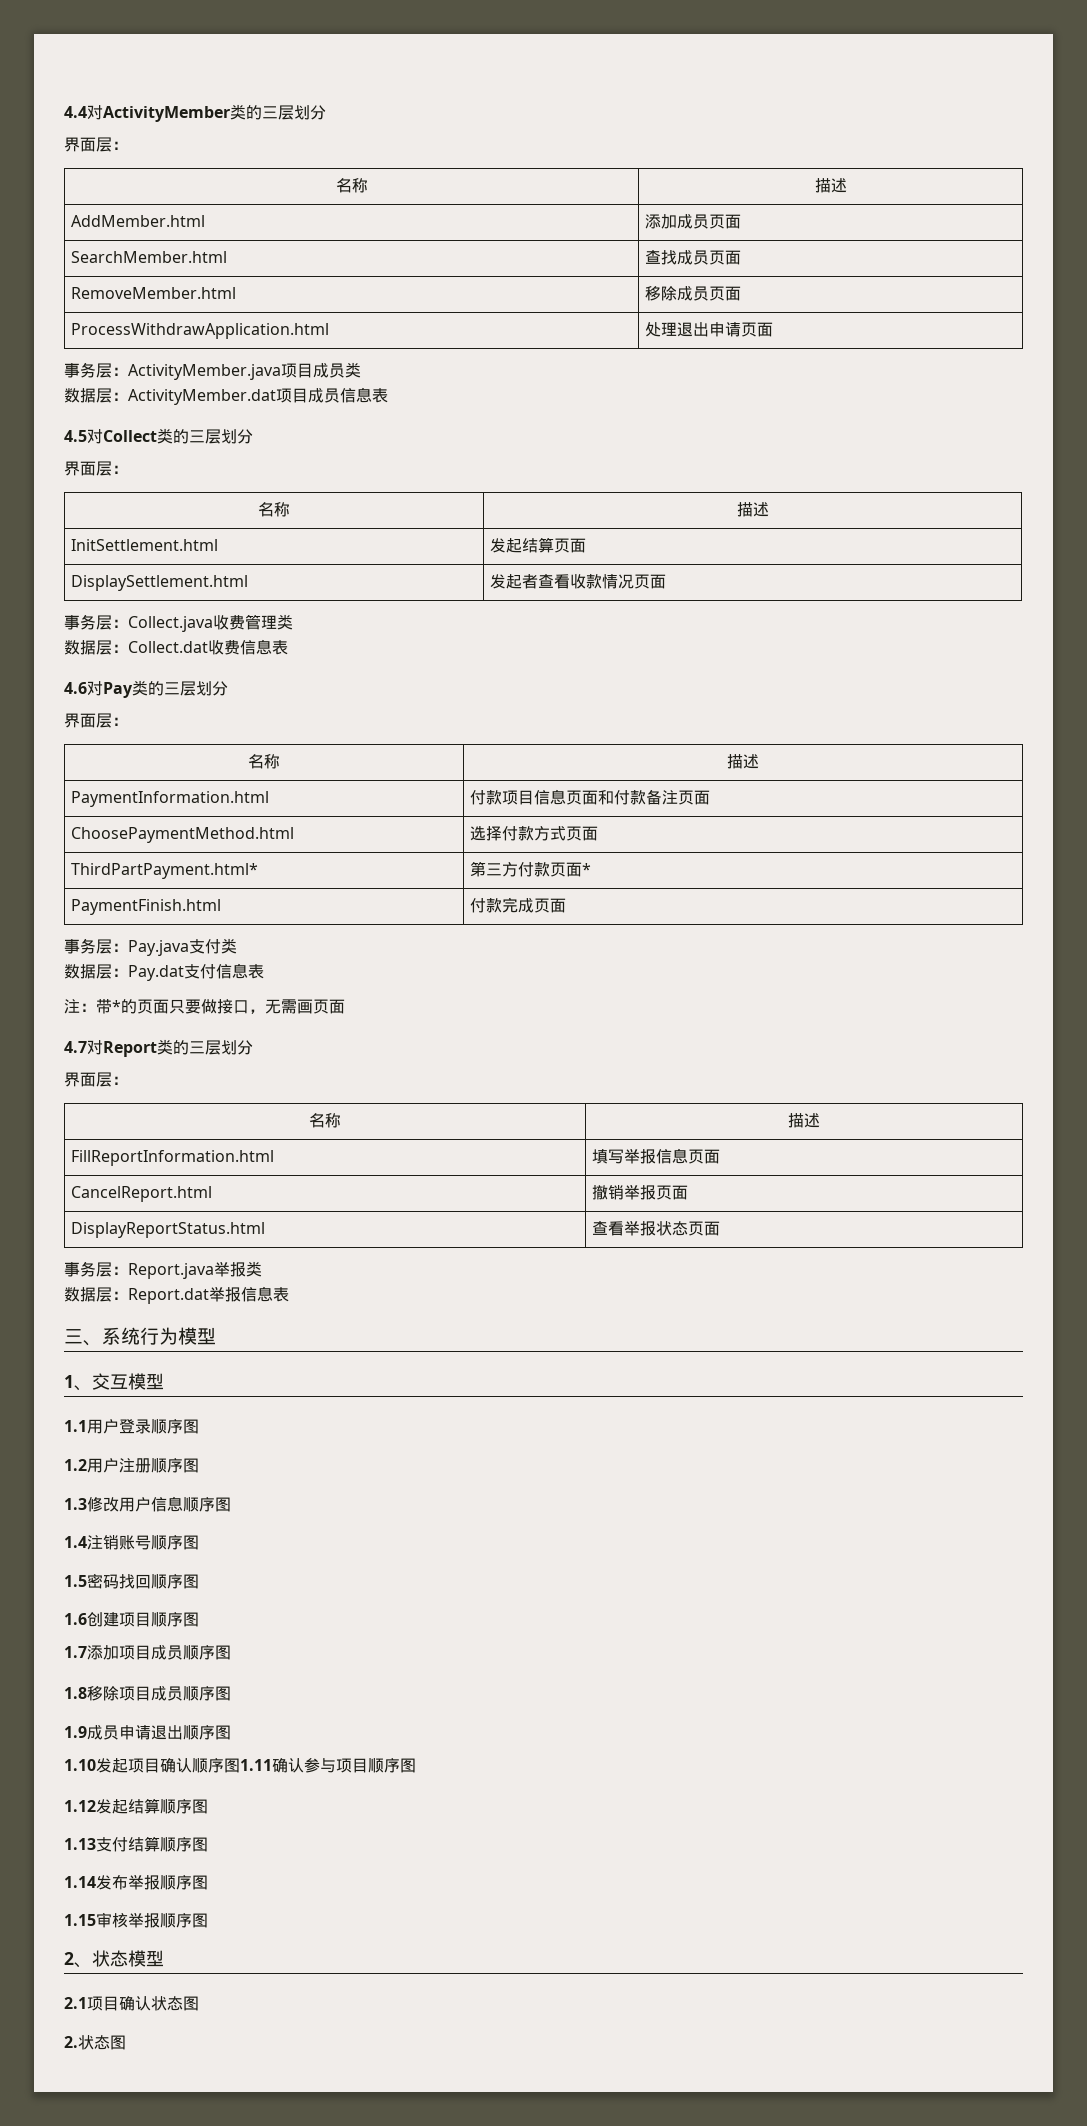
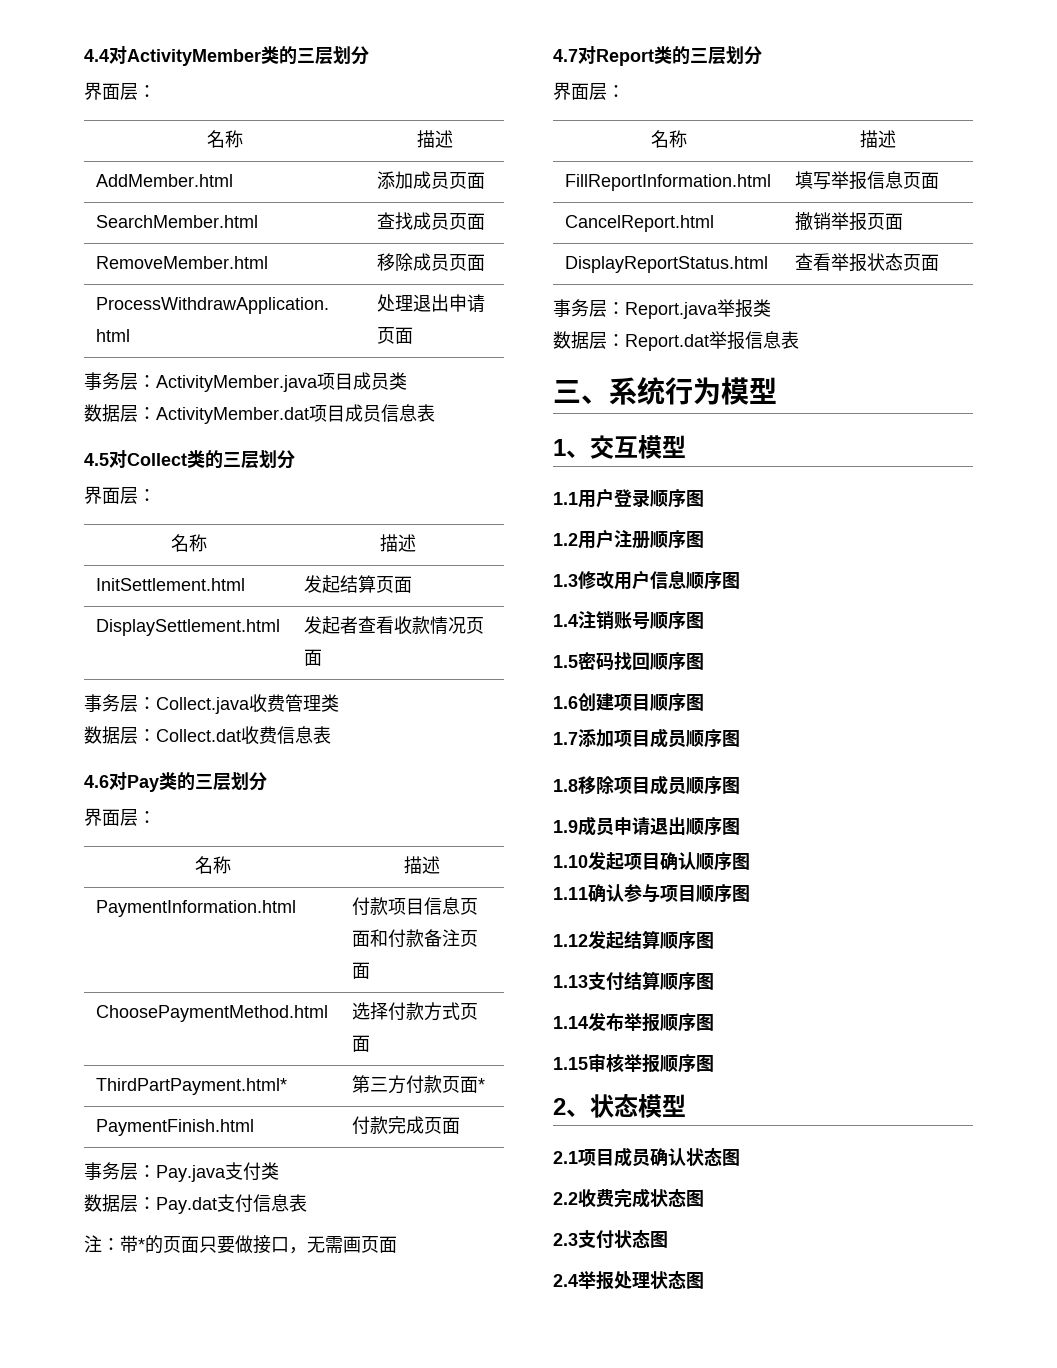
(240, 1765) none -> (750, 861) //
(119, 2003) none -> [614,1147,650,1167] 成员
[64,2035,126,2050] 2.状态图 -> [553,1188,704,1208] [553,1229,668,1249] [553,1270,704,1290] 2.2收费完成状态图 // 2.3支付状态图 // 2.4举报处理状态图

